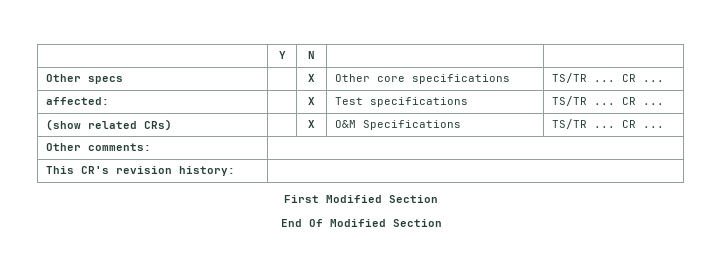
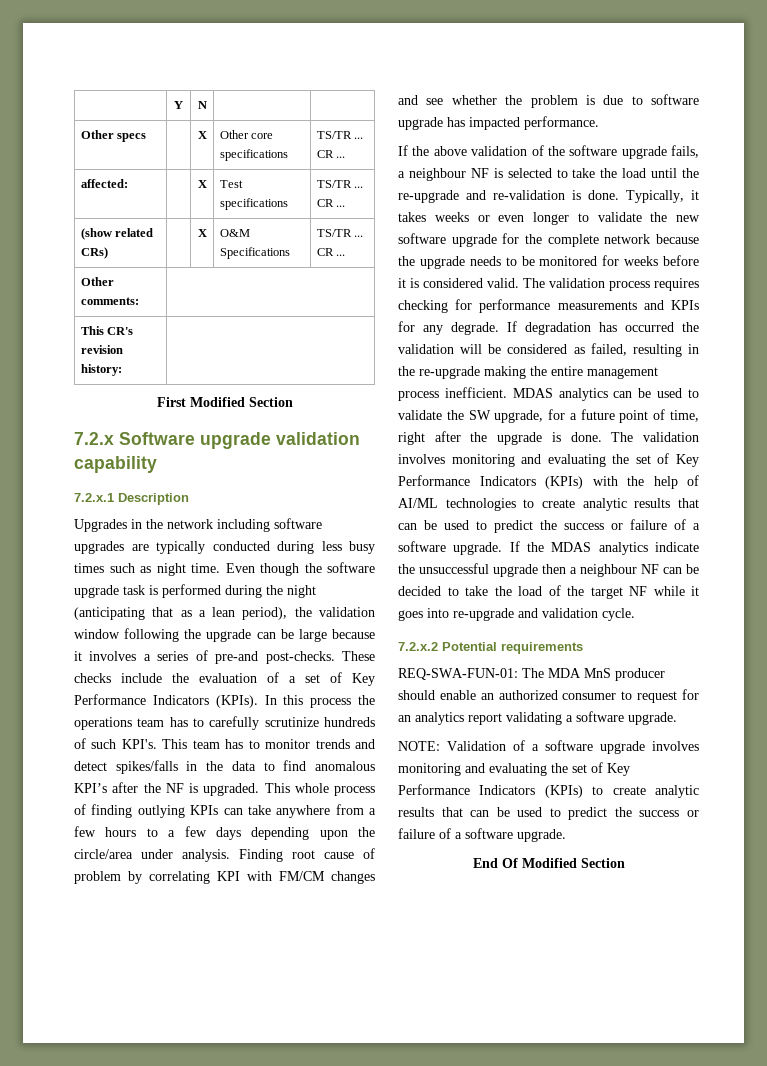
(438, 199) none -> [74,432,360,449] [74,456,157,473] [74,493,189,505] [74,518,322,532] [74,541,375,554] [74,562,375,576] [74,584,316,598] [74,607,375,620] [74,628,375,642] [74,650,375,664] [74,672,375,686] [74,694,375,708] [74,716,375,730] [74,738,376,749] [74,760,376,774] [74,782,375,796] [74,804,376,818] [74,826,375,840] [74,848,375,862] [74,871,375,884] [398,94,699,108] [398,116,599,130] [398,145,699,159] [398,168,699,181] [398,190,699,203] [398,212,700,225] [398,233,699,247] [398,255,699,269] [398,278,699,291] [398,299,699,313] [398,321,699,335] [398,343,699,357] [398,366,658,379] [398,387,699,401] [398,409,699,423] [398,431,699,445] [398,453,699,467] [398,475,699,489] [398,498,699,511] [398,519,700,533] [398,541,699,555] [398,563,699,577] [398,585,699,599] [398,608,635,621] [398,642,583,654] [398,668,665,681] [398,689,699,703] [398,711,677,725] [398,740,699,754] [398,762,630,776] [398,784,699,798] [398,807,699,820] [398,828,566,842] // 7.2.x Software upgrade validation capability // 7.2.x.1 Description // Upgrades in the network including software upgrades are typically conducted during less busy times such as night time. Even though the software upgrade task is performed during the night (anticipating that as a lean period), the validation window following the upgrade can be large because it involves a series of pre-and post-checks. These checks include the evaluation of a set of Key Performance Indicators (KPIs). In this process the operations team has to carefully scrutinize hundreds of such KPI's. This team has to monitor trends and detect spikes/falls in the data to find anomalous KPI’s after the NF is upgraded. This whole process of finding outlying KPIs can take anywhere from a few hours to a few days depending upon the circle/area under analysis. Finding root cause of problem by correlating KPI with FM/CM changes and see whether the problem is due to software upgrade has impacted performance. // If the above validation of the software upgrade fails, a neighbour NF is selected to take the load until the re-upgrade and re-validation is done. Typically, it takes weeks or even longer to validate the new software upgrade for the complete network because the upgrade needs to be monitored for weeks before it is considered valid. The validation process requires checking for performance measurements and KPIs for any degrade. If degradation has occurred the validation will be considered as failed, resulting in the re-upgrade making the entire management process inefficient. MDAS analytics can be used to validate the SW upgrade, for a future point of time, right after the upgrade is done. The validation involves monitoring and evaluating the set of Key Performance Indicators (KPIs) with the help of AI/ML technologies to create analytic results that can be used to predict the success or failure of a software upgrade. If the MDAS analytics indicate the unsuccessful upgrade then a neighbour NF can be decided to take the load of the target NF while it goes into re-upgrade and validation cycle. // 7.2.x.2 Potential requirements // REQ-SWA-FUN-01: The MDA MnS producer should enable an authorized consumer to request for an analytics report validating a software upgrade. // NOTE: Validation of a software upgrade involves monitoring and evaluating the set of Key Performance Indicators (KPIs) to create analytic results that can be used to predict the success or failure of a software upgrade.

